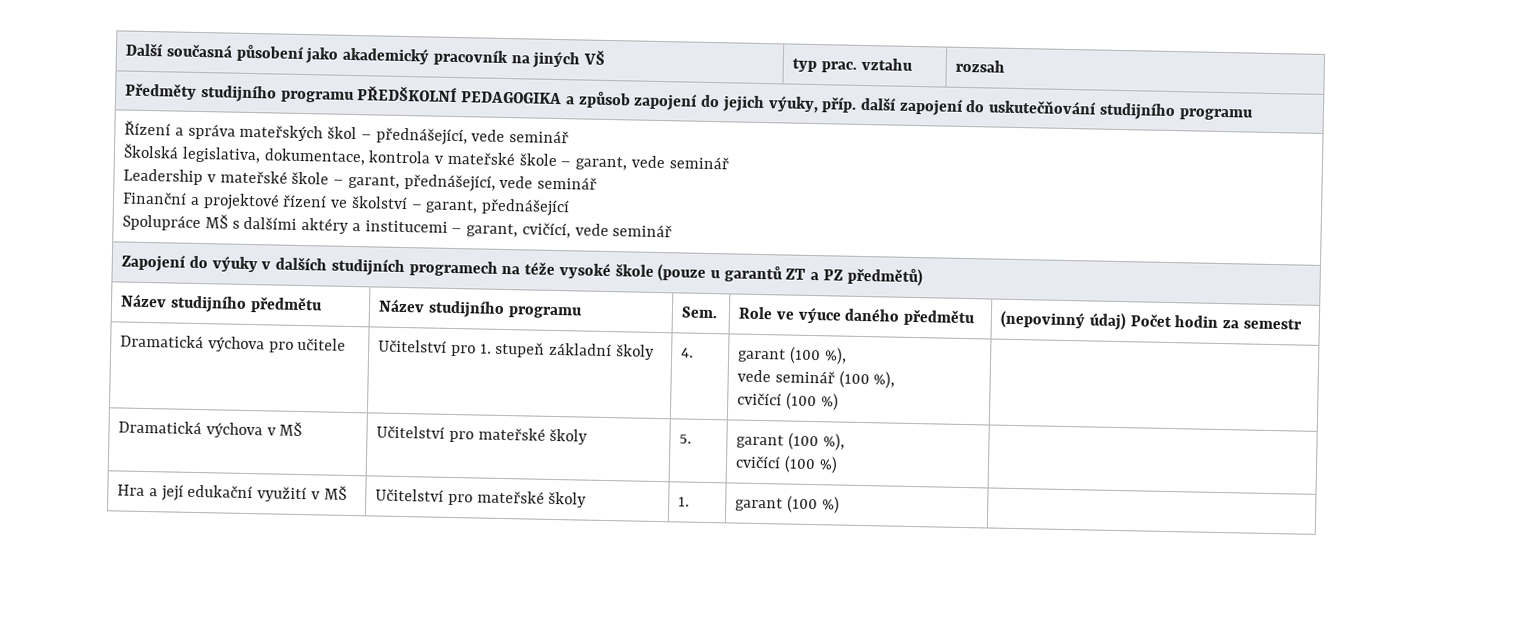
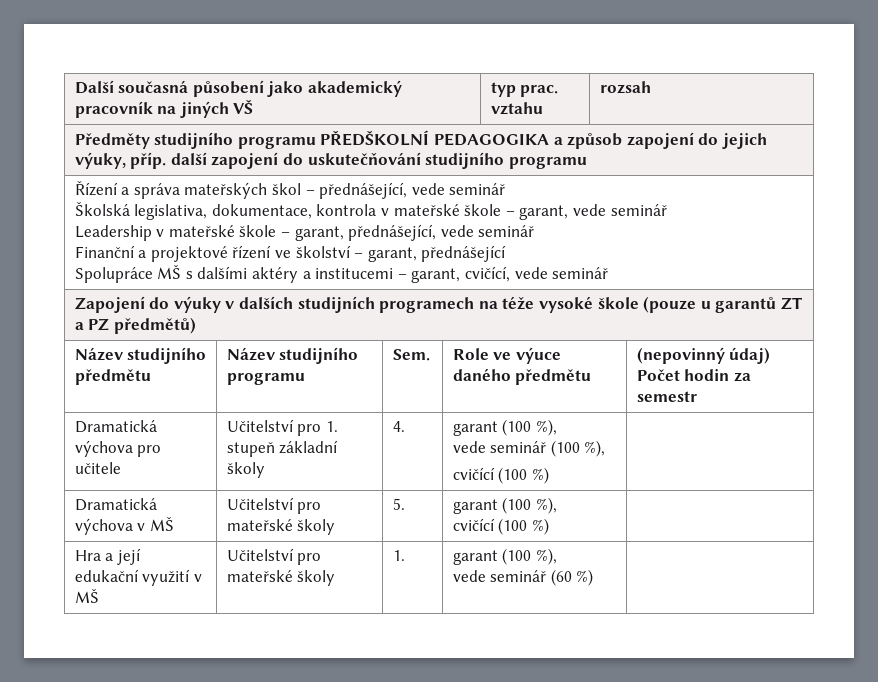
(818, 504) none -> [535,548,557,565] [452,569,572,586] %), // vede seminář (60

